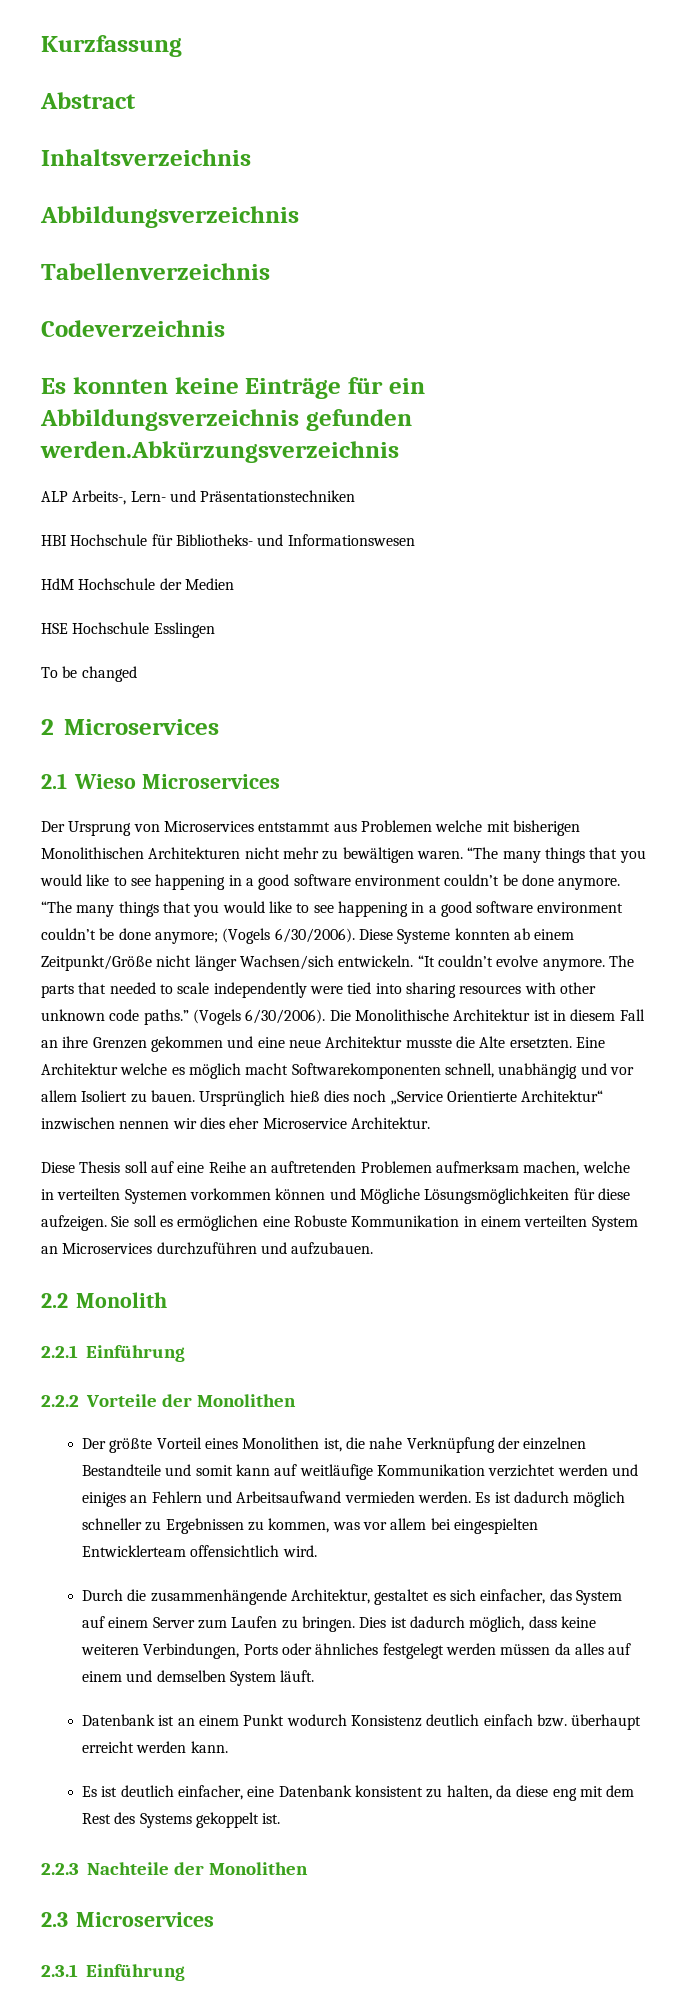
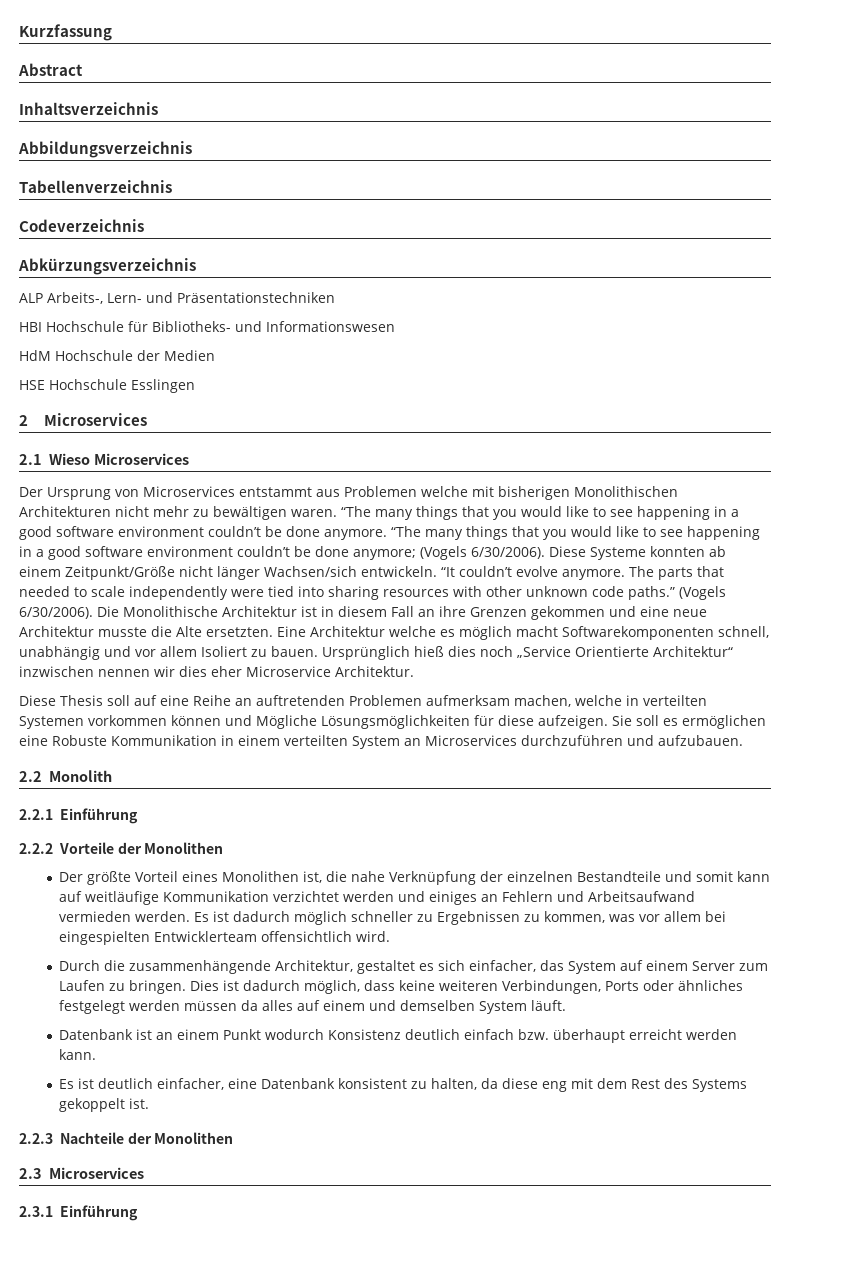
[41,377,425,399] [40,409,412,431] [40,441,399,463] Es konnten keine Einträge für ein Abbildungsverzeichnis gefunden werden.Abkürzungsverzeichnis -> [18,258,196,275] Abkürzungsverzeichnis
[41,666,137,682] // To be changed -> (195, 386) none

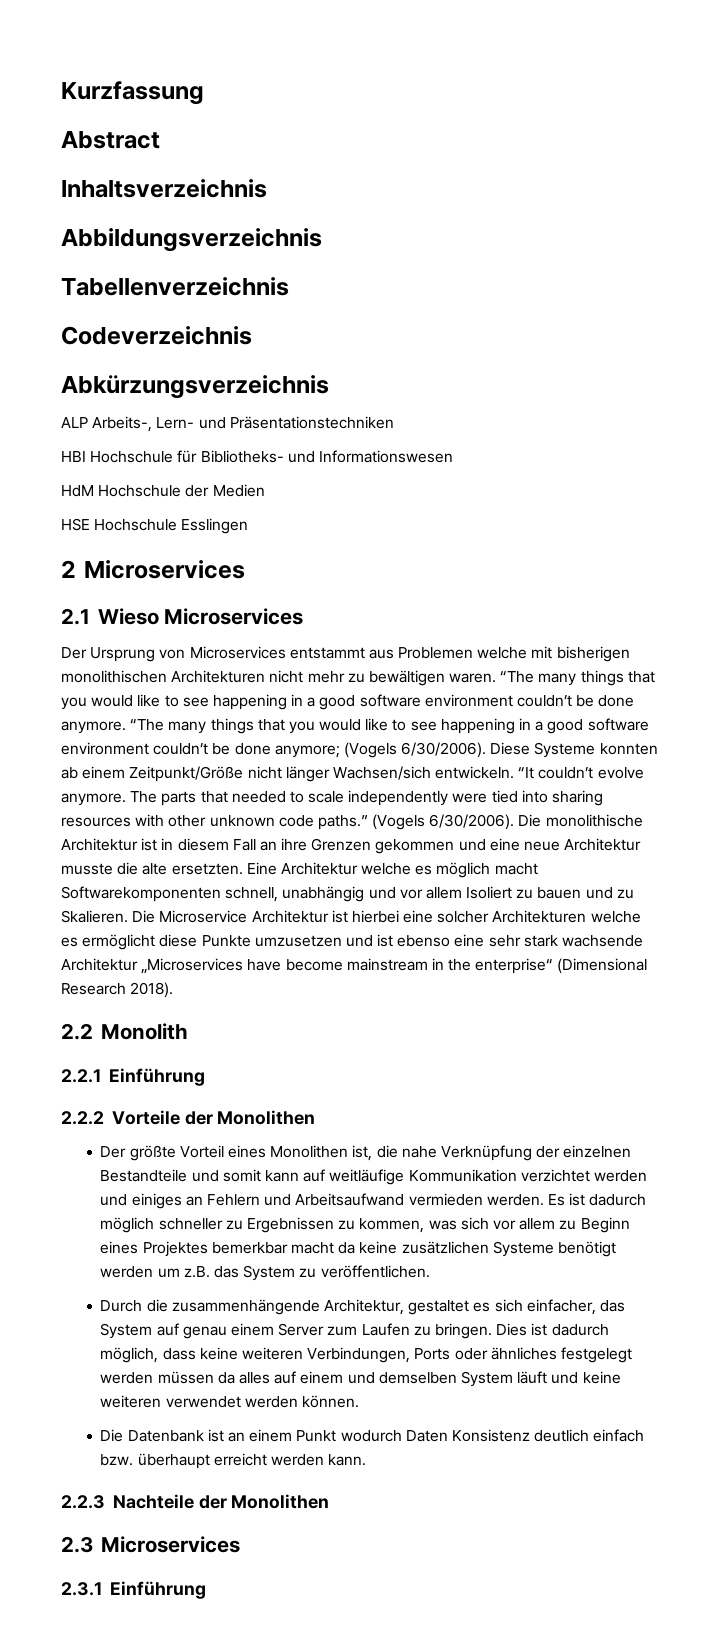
[574,486,678,497] Monolithischen -> [61,670,167,683] monolithischen
[123,606,218,617] Monolithische -> [545,814,643,827] monolithische
[176,626,202,637] Alte -> [142,863,168,875] alte
[271,646,733,660] [19,666,414,677] [19,695,707,707] [19,715,766,729] [19,735,743,749] bauen. Ursprünglich hieß dies noch „Service Orientierte Architektur“ inzwischen nennen wir dies eher Microservice Architektur. // Diese Thesis soll auf eine Reihe an auftretenden Problemen aufmerksam machen, welche in verteilten Systemen vorkommen können und Mögliche Lösungsmöglichkeiten für diese aufzeigen. Sie soll es ermöglichen eine Robuste Kommunikation in einem verteilten System an Microservices durchzuführen und aufzubauen. -> [537,887,634,899] [61,910,641,923] [61,934,644,950] [61,958,648,974] [61,982,174,998] bauen und zu Skalieren. Die Microservice Architektur ist hierbei eine solcher Architekturen welche es ermöglicht diese Punkte umzusetzen und ist ebenso eine sehr stark wachsende Architektur „Microservices have become mainstream in the enterprise“ (Dimensional Research 2018).
[639,911,727,922] [59,931,391,945] vor allem bei eingespielten Entwicklerteam offensichtlich wird. -> [460,1217,630,1233] [100,1241,616,1257] [100,1265,430,1281] sich vor allem zu Beginn eines Projektes bemerkbar macht da keine zusätzlichen Systeme benötigt werden um z.B. das System zu veröffentlichen.
(644, 965) none -> [182,1326,227,1339] genau
[531,1000,567,1011] läuft. // -> [517,1371,621,1384] [100,1395,360,1408] [100,1429,124,1442] läuft und keine weiteren verwendet werden können. // Die
(325, 1034) none -> [405,1430,448,1442] Daten
[59,1078,748,1092] [59,1098,150,1112] // Es ist deutlich einfacher, eine Datenbank konsistent zu halten, da diese eng mit dem Rest des Systems gekoppelt ist. -> (367, 1460) none

